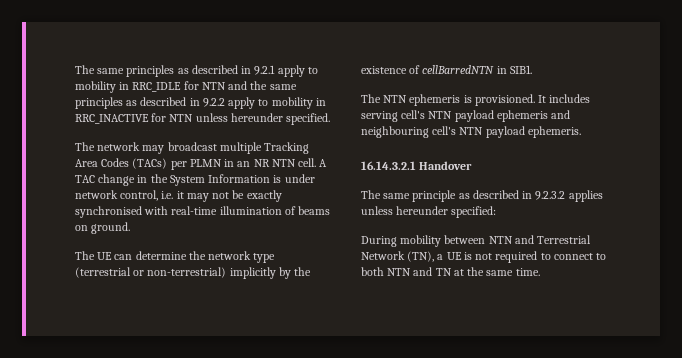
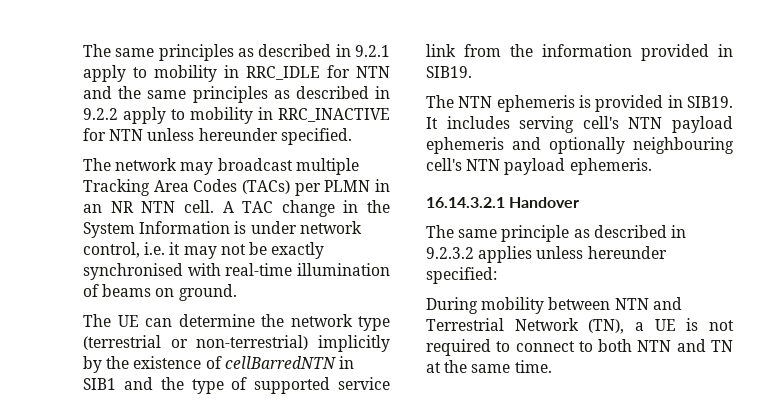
[509,65,532,74] SIB1. -> [83,377,390,394] [426,44,733,61] [426,66,472,78] SIB1 and the type of supported service link from the information provided in SIB19.
[474,94,535,106] provisioned. -> [595,95,733,112] provided in SIB19.
(571, 114) none -> [549,137,625,154] optionally

